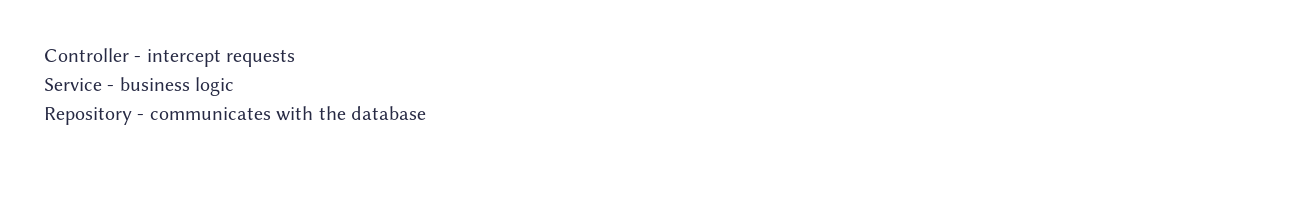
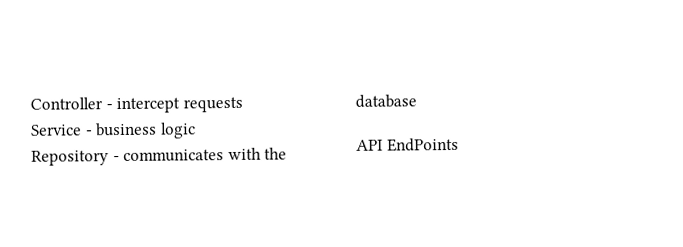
(426, 113) none -> [356,137,459,152] // API EndPoints

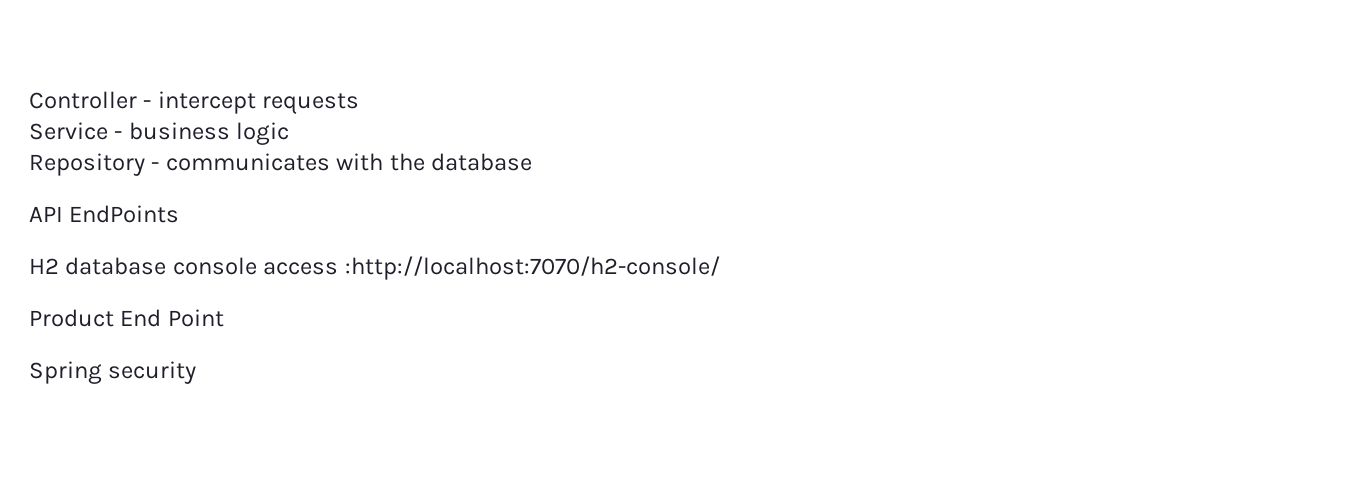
(459, 144) none -> [29,256,720,280] [29,309,224,327] [29,361,197,384] // H2 database console access :http://localhost:7070/h2-console/ // Product End Point // Spring security

